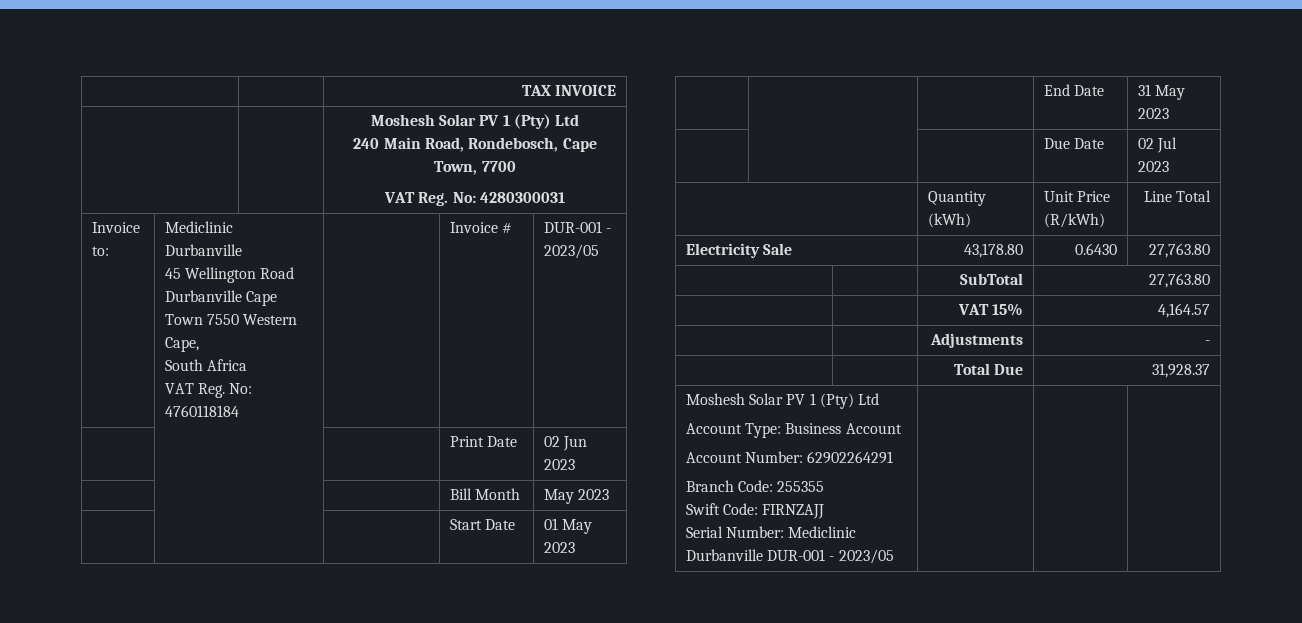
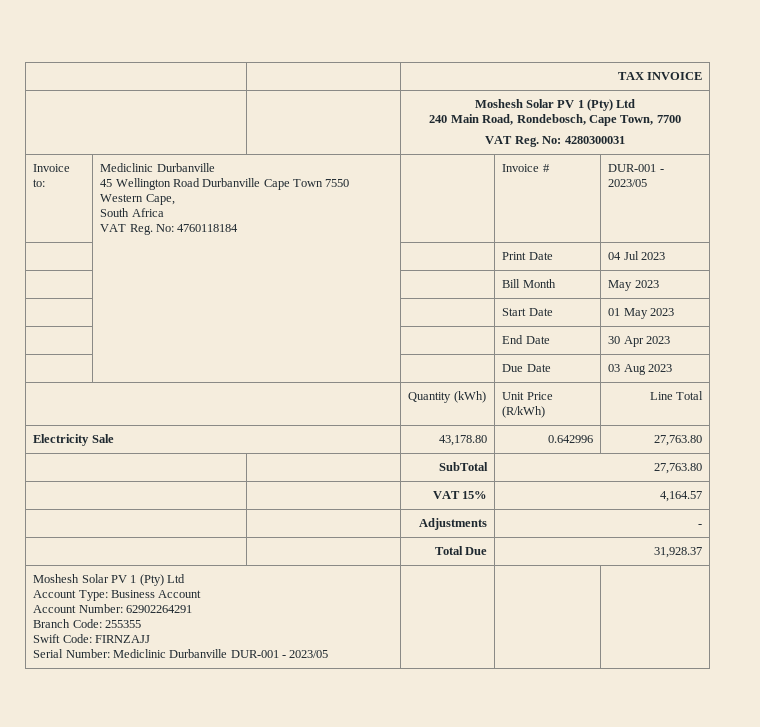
[543,436,588,451] 02 Jun -> [608,251,639,260] 04 Jul
[1137,84,1186,100] 31 May -> [608,336,644,347] 30 Apr
[1137,137,1178,153] 02 Jul -> [608,364,646,375] 03 Aug
[1075,243,1118,255] 0.6430 -> [547,435,593,443] 0.642996

